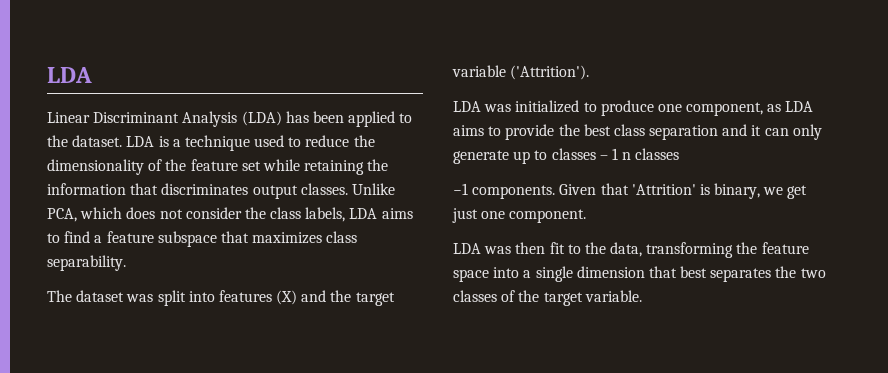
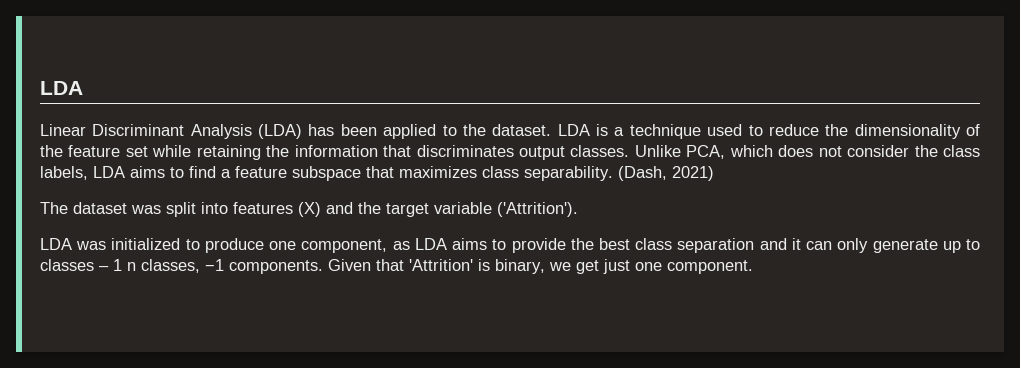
(126, 263) none -> [618,166,714,181] (Dash, 2021)
[635,148,680,160] classes // -> [141,259,200,273] classes,
[453,242,809,258] [453,266,826,282] [453,290,642,306] // LDA was then fit to the data, transforming the feature space into a single dimension that best separates the two classes of the target variable. -> (753, 267) none

